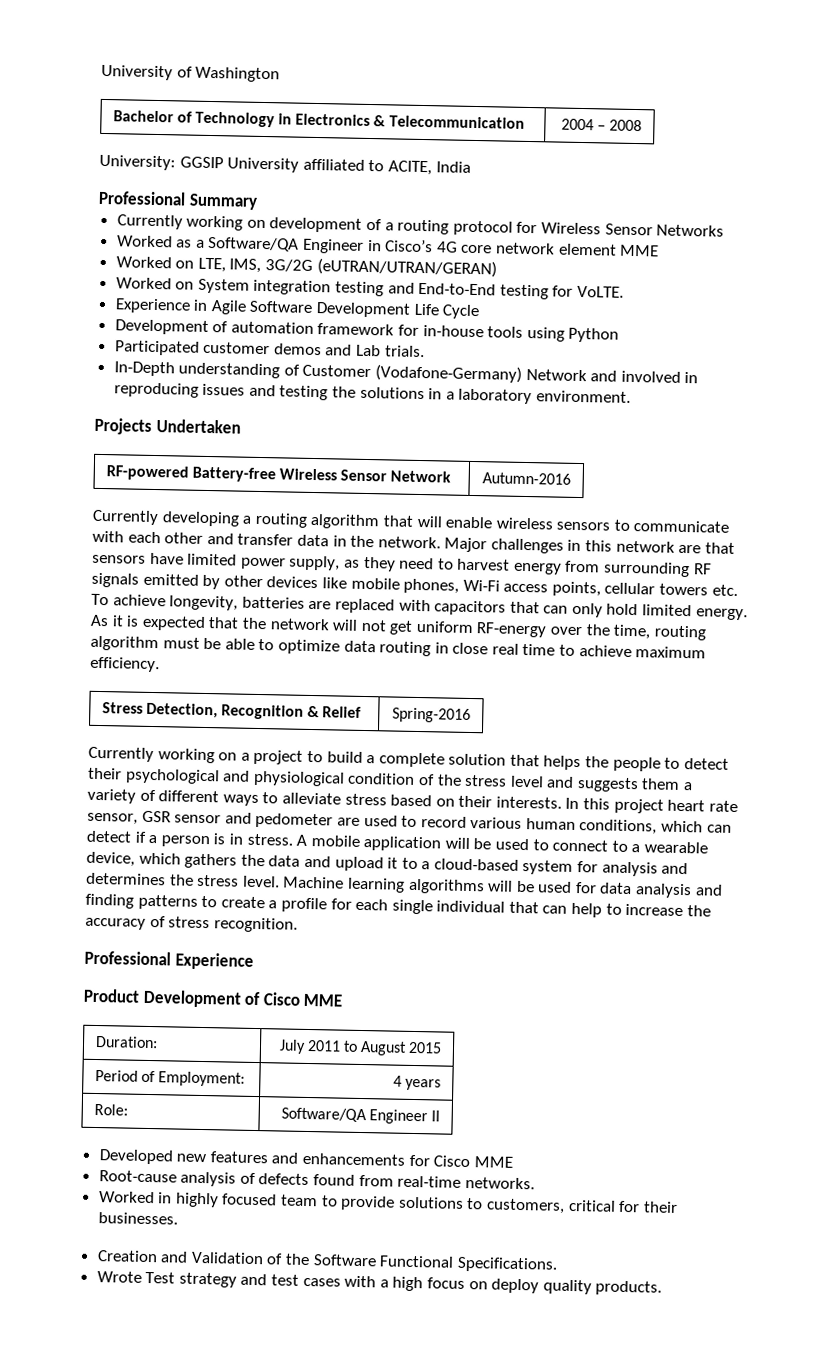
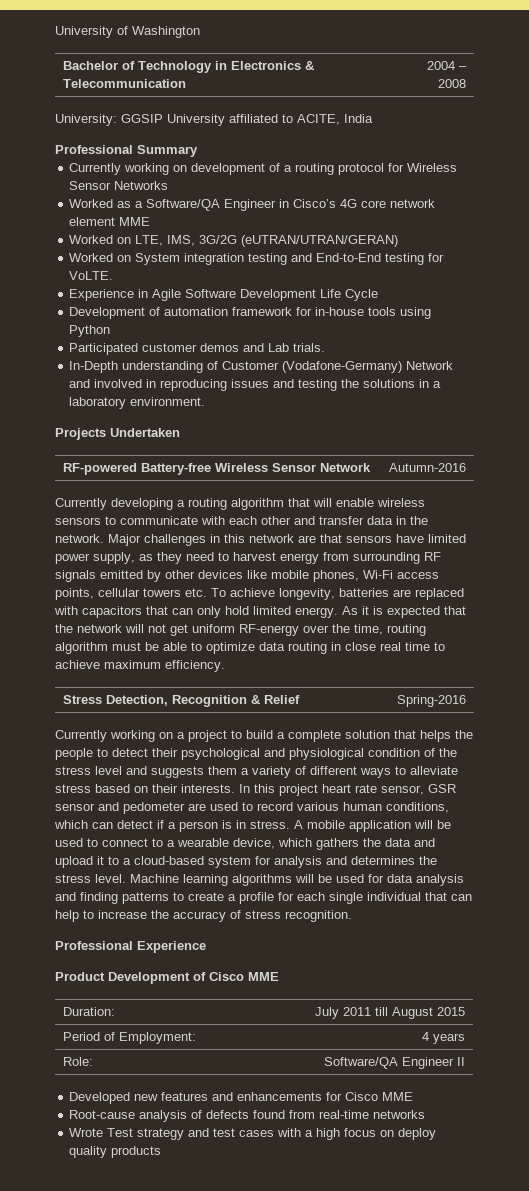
[343,1040,359,1052] to -> [374,1007,388,1016] till
[464,1176,535,1190] [98,1191,678,1214] [97,1212,178,1225] [96,1250,558,1273] networks. // Worked in highly focused team to provide solutions to customers, critical for their businesses. // Creation and Validation of the Software Functional Specifications. -> [373,1110,426,1119] networks
[595,1280,663,1296] products. -> [111,1146,162,1158] products

